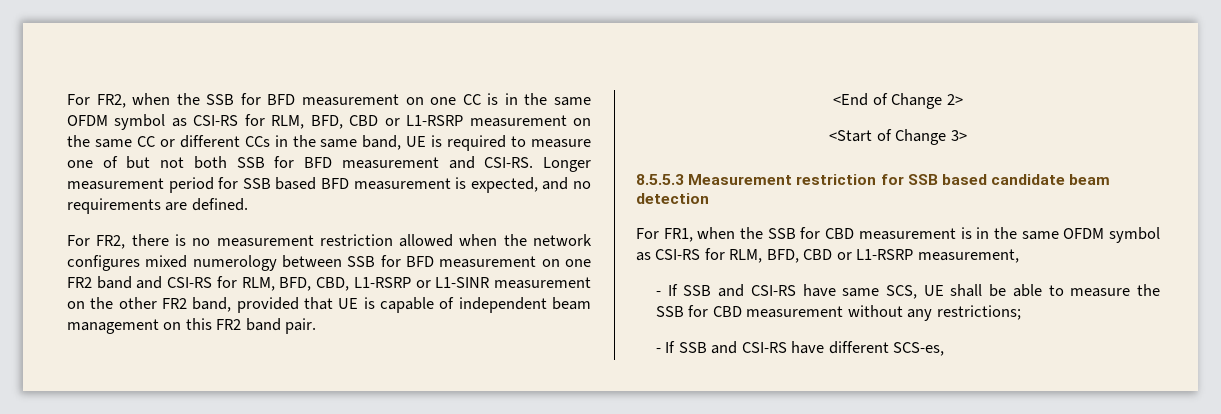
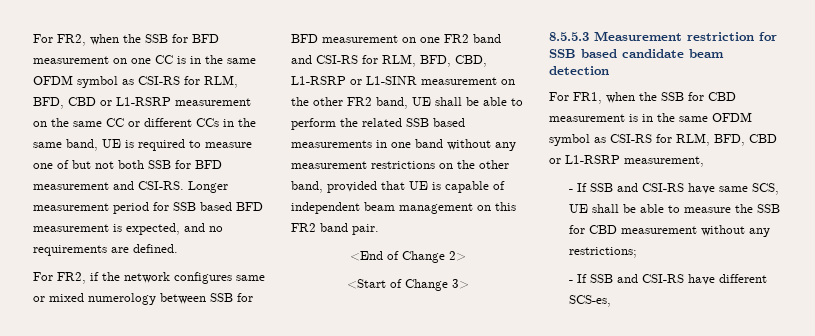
[131,234,498,247] there is no measurement restriction allowed when -> [90,272,99,281] if
(140, 263) none -> [236,275,265,281] [33,296,45,302] same or
(232, 304) none -> [412,97,523,106] [291,118,465,130] [291,139,516,151] [291,160,509,169] [291,181,323,193] UE shall be able to perform the related SSB based measurements in one band without any measurement restrictions on the other band,

